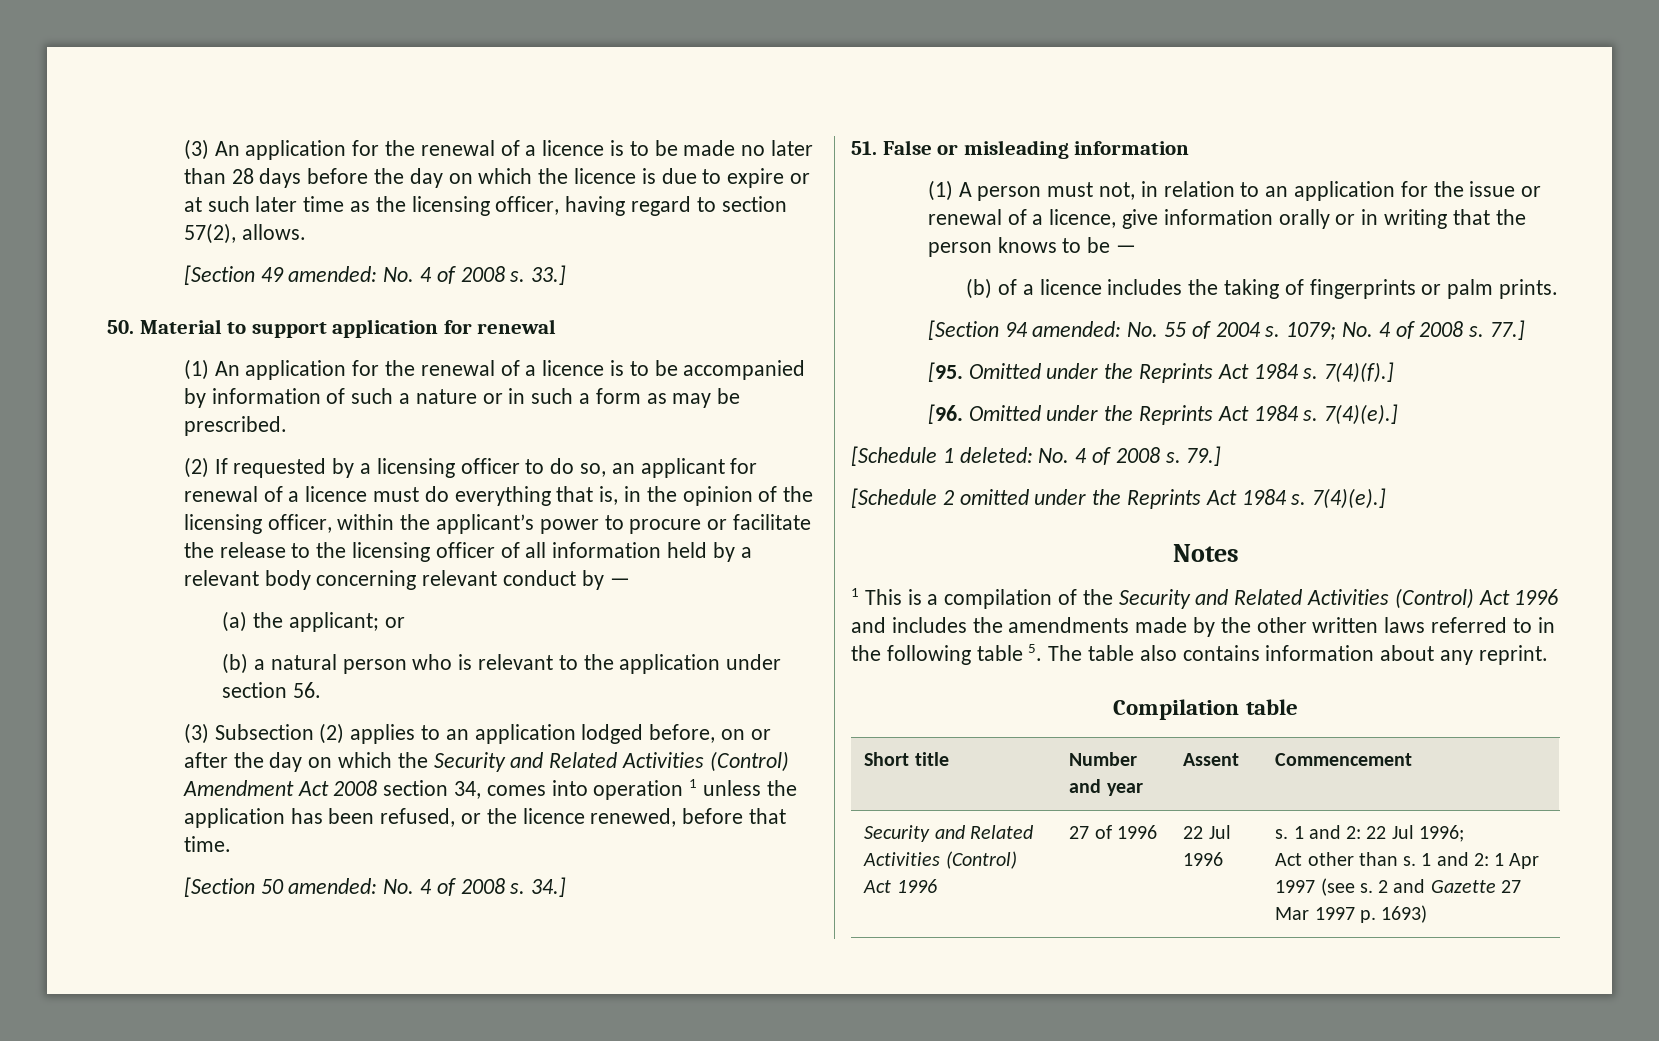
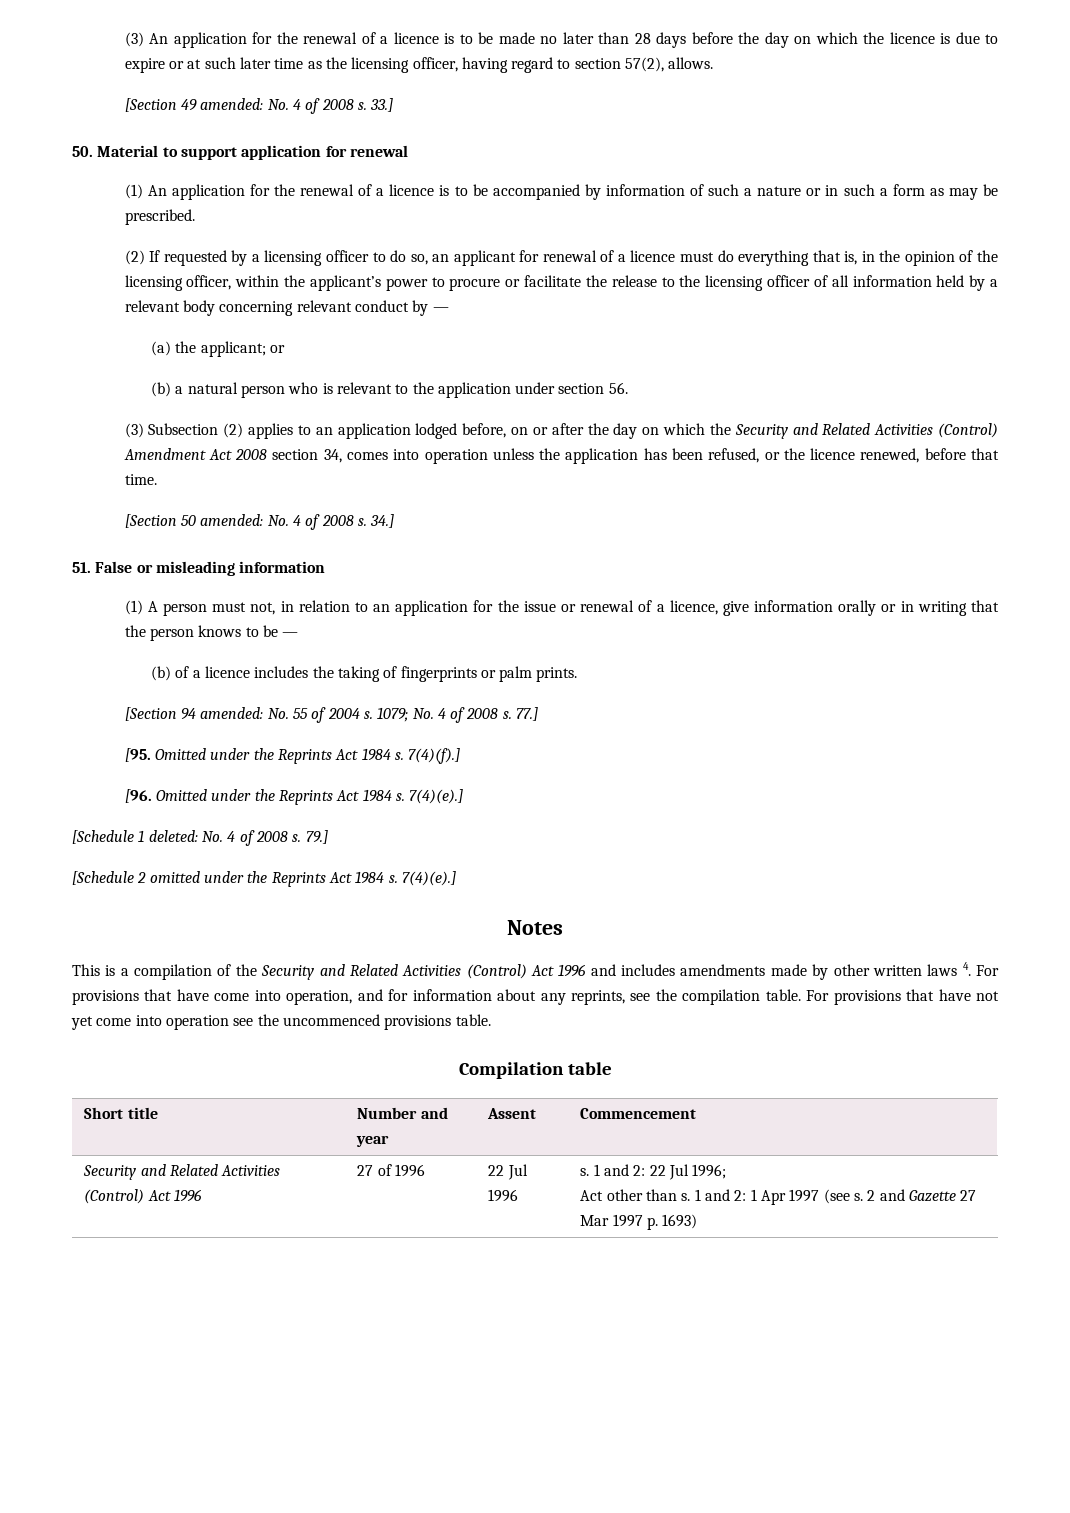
[689,779,698,788] 1 -> (488, 456) none
[851,588,859,597] 1 -> (563, 927) none
[972,617,1003,633] the -> (676, 970) none
[1220,617,1251,633] the -> (829, 972) none
[1431,617,1555,633] [851,644,1548,665] referred to in the following table 5. The table also contains information about any reprint. -> [962,962,1000,976] [72,989,1000,1005] [71,1014,491,1030] 4. For provisions that have come into operation, and for information about any reprints, see the compilation table. For provisions that have not yet come into operation see the uncommenced provisions table.

